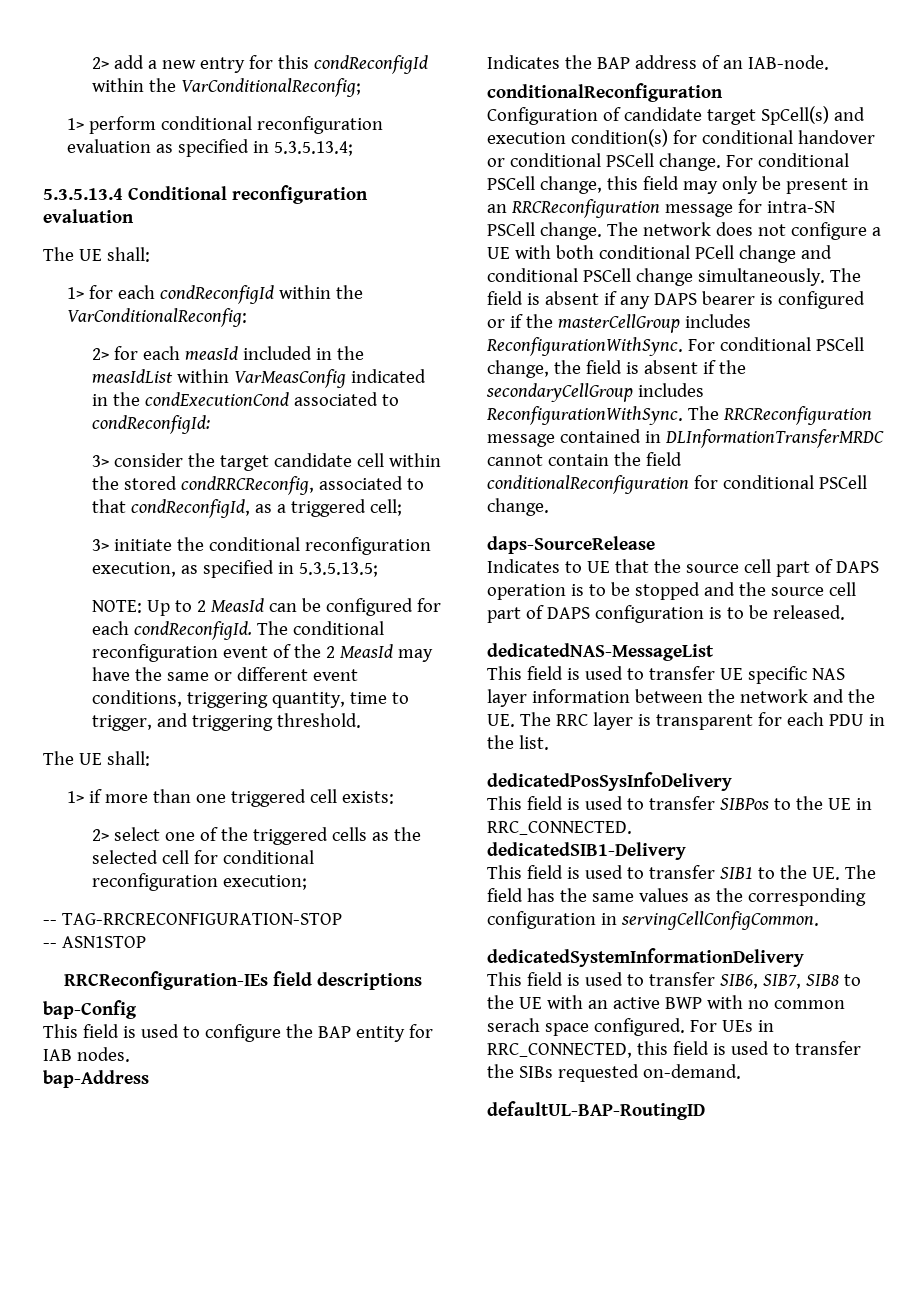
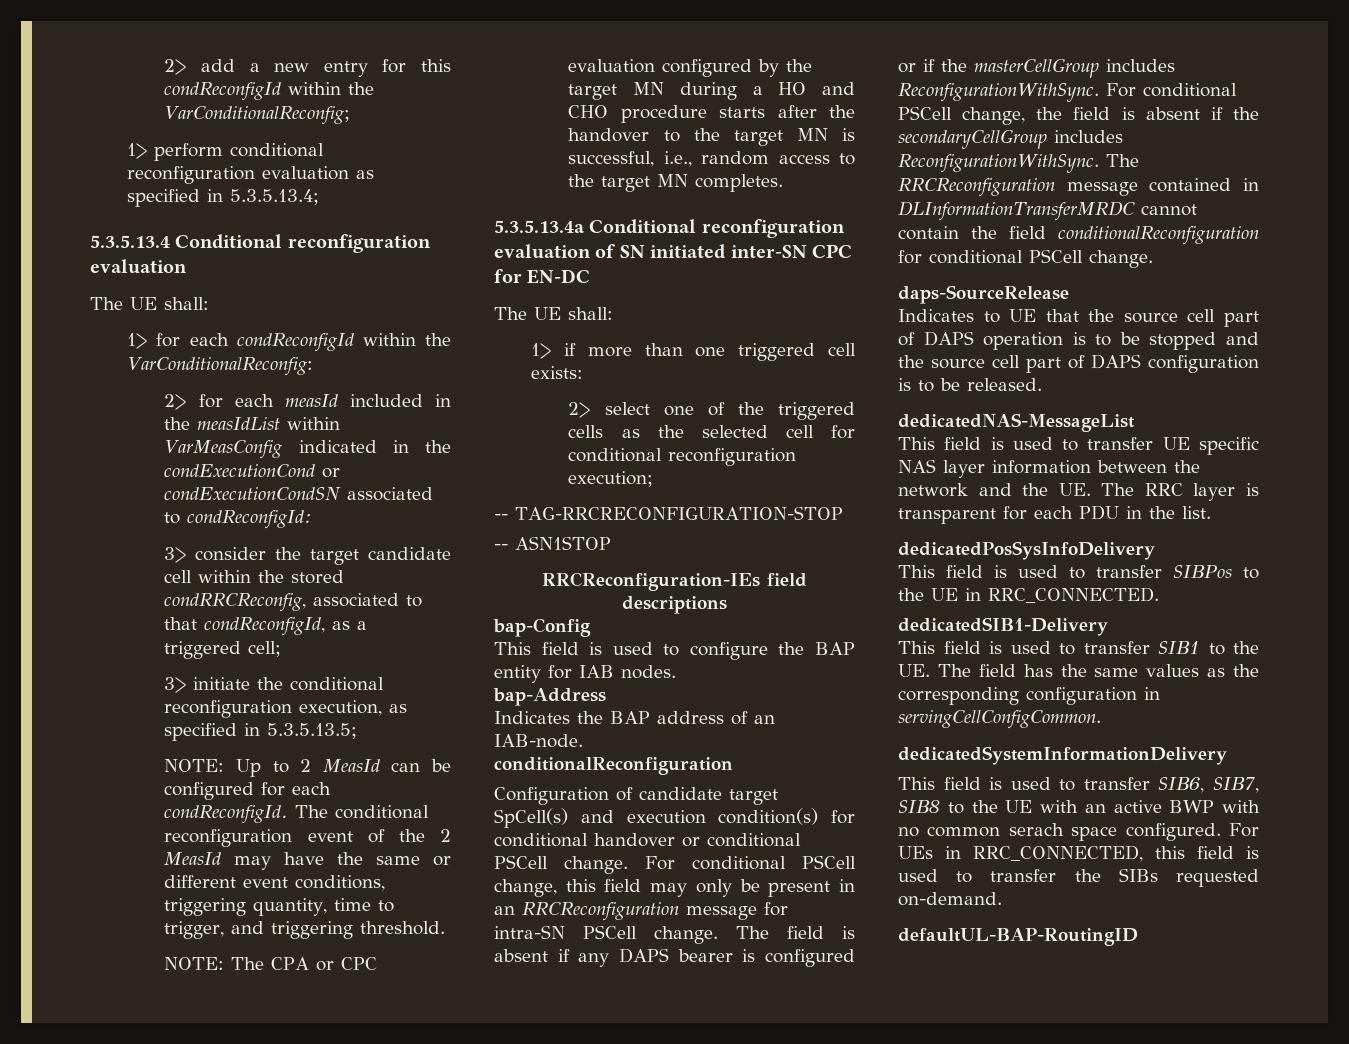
(289, 399) none -> [322,468,341,478] [164,487,342,500] or condExecutionCondSN
(361, 720) none -> [164,957,378,971] [568,59,813,77] [568,82,855,100] [568,105,855,123] [568,128,855,146] [568,151,855,167] [568,174,784,192] [494,219,845,238] [494,244,852,259] [494,269,591,284] // NOTE: The CPA or CPC evaluation configured by the target MN during a HO and CHO procedure starts after the handover to the target MN is successful, i.e., random access to the target MN completes. // 5.3.5.13.4a Conditional reconfiguration evaluation of SN initiated inter-SN CPC for EN-DC
[642,222,881,240] [487,245,832,263] [487,268,861,286] network does not configure a UE with both conditional PCell change and conditional PSCell change simultaneously. The -> (769, 932) none

